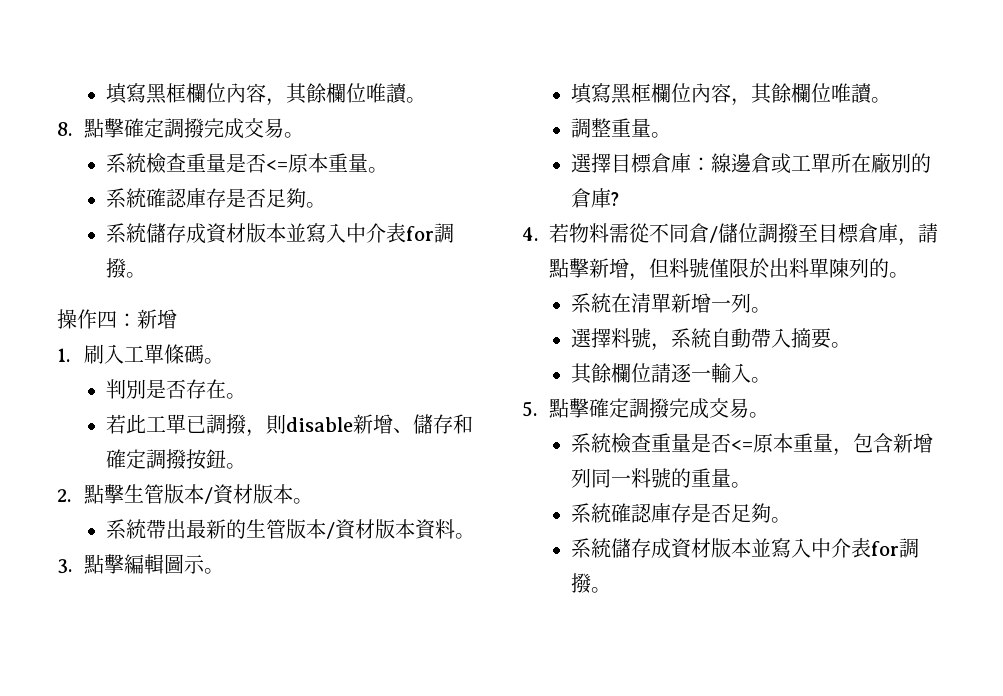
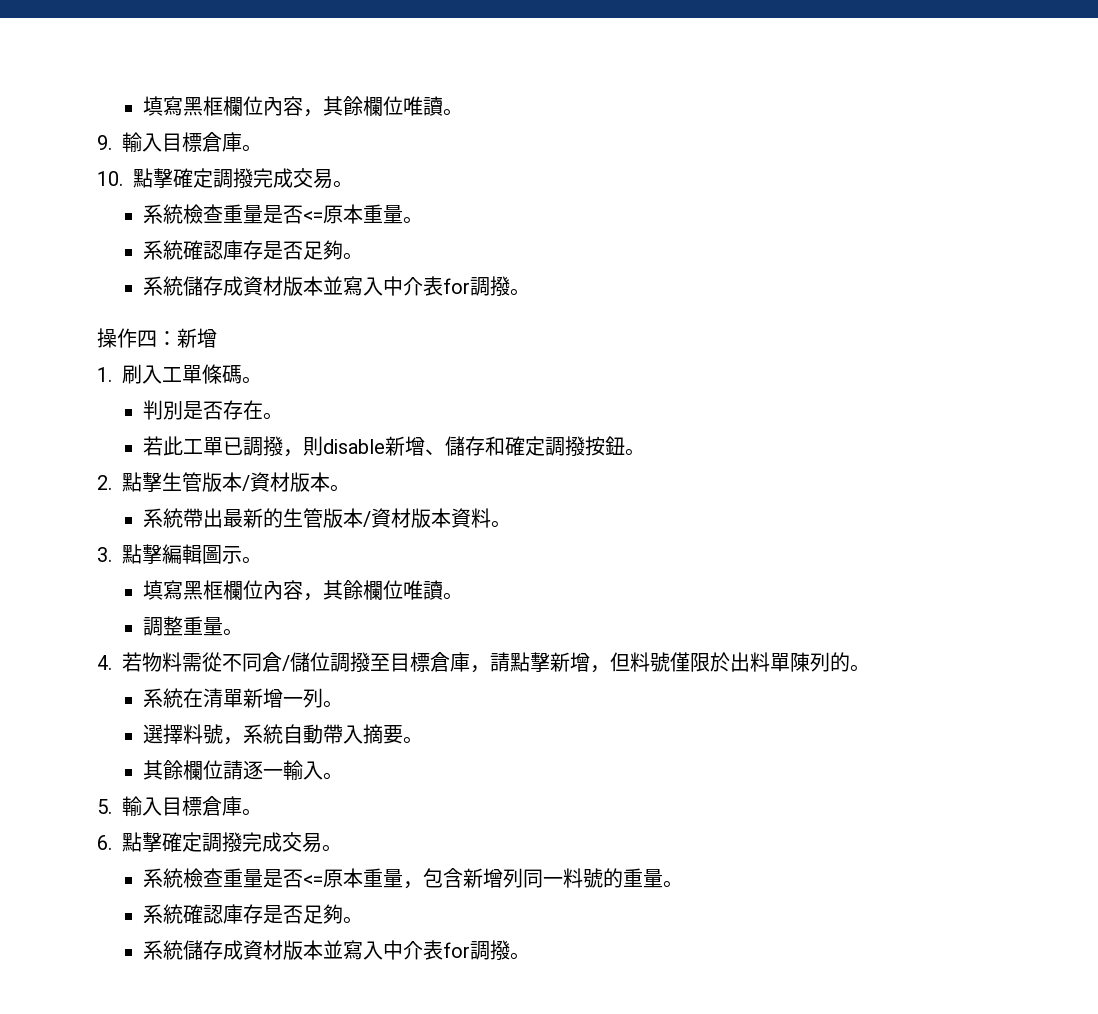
[105,83,426,106] [57,122,72,136] 填寫黑框欄位內容，其餘欄位唯讀。 // 8. -> [142,96,463,117] [97,132,262,153] [97,171,123,186] 填寫黑框欄位內容，其餘欄位唯讀。 // 9.輸入目標倉庫。 // 10.
[570,153,931,174] [570,188,619,208] // 選擇目標倉庫：線邊倉或工單所在廠別的倉庫? -> (243, 632) none
(537, 409) none -> [122,796,262,817] [97,835,112,850] 輸入目標倉庫。 // 6.

